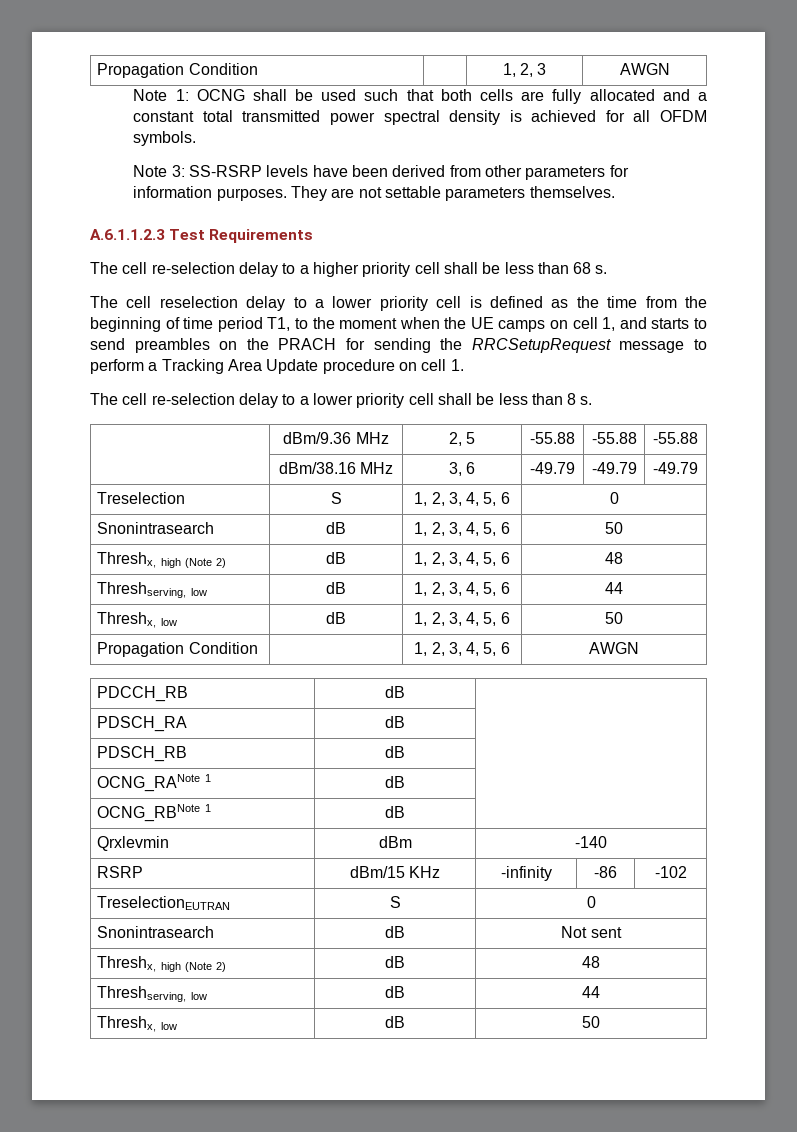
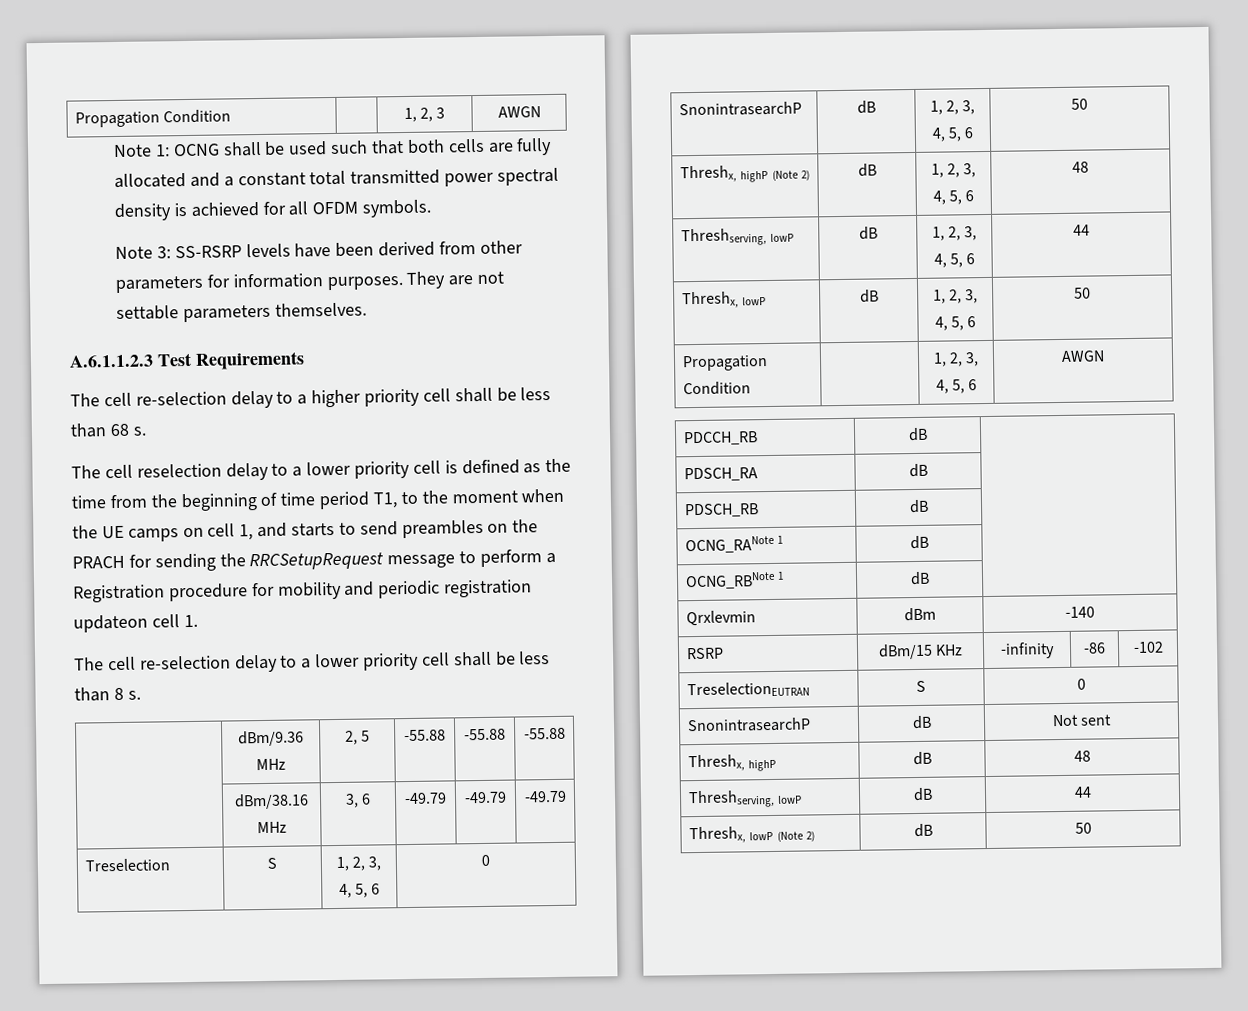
[161,359,417,374] Tracking Area Update procedure on -> [73,579,533,603] [73,614,148,633] Registration procedure for mobility and periodic registration updateon
[97,522,215,534] Snonintrasearch -> [678,101,802,117] SnonintrasearchP
[160,558,181,568] high -> [740,169,769,183] highP
[190,588,207,596] low -> [770,233,795,242] lowP
[160,618,177,626] low -> [742,297,767,306] lowP
[97,926,215,938] Snonintrasearch -> [686,717,811,733] SnonintrasearchP
[160,962,227,972] high (Note 2) -> [748,758,777,772] highP
[190,992,207,1000] low -> [778,795,803,804] lowP
[160,1022,177,1030] low -> [749,831,815,842] lowP (Note 2)

